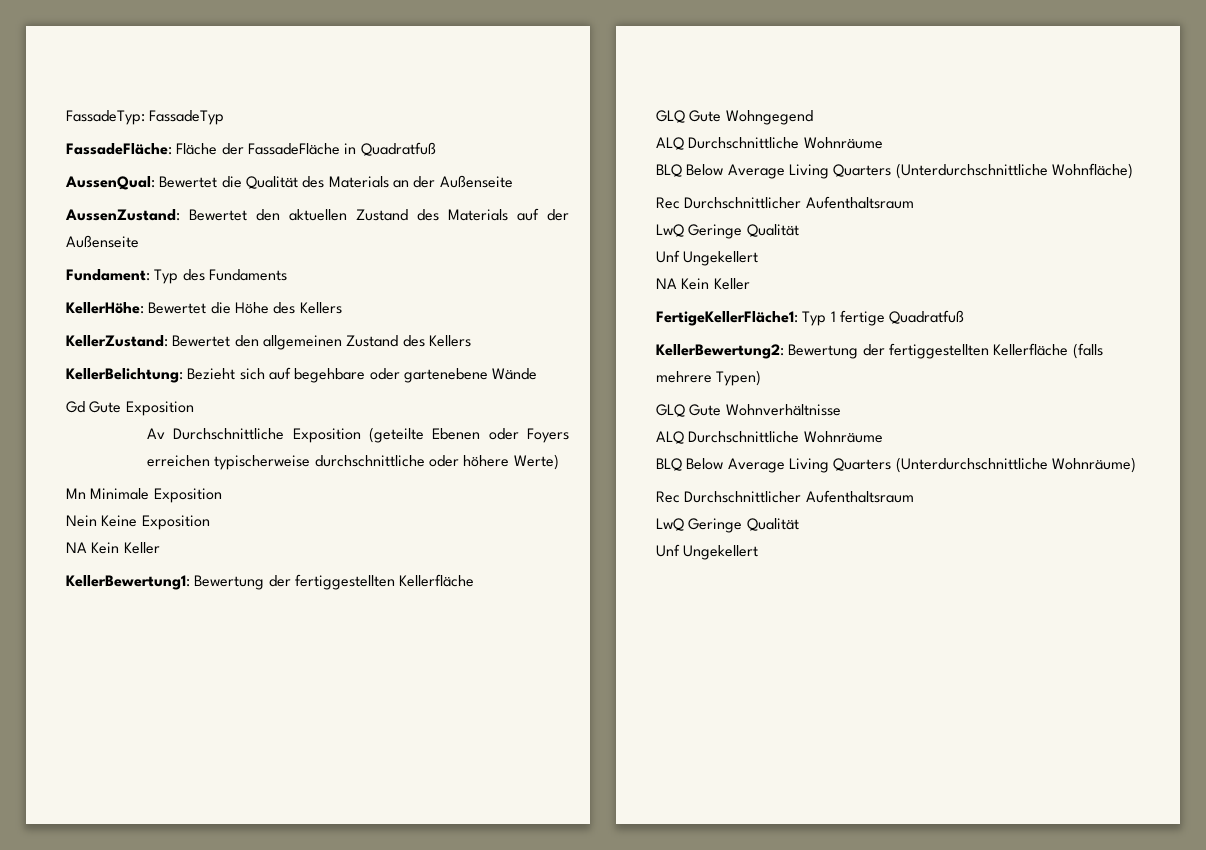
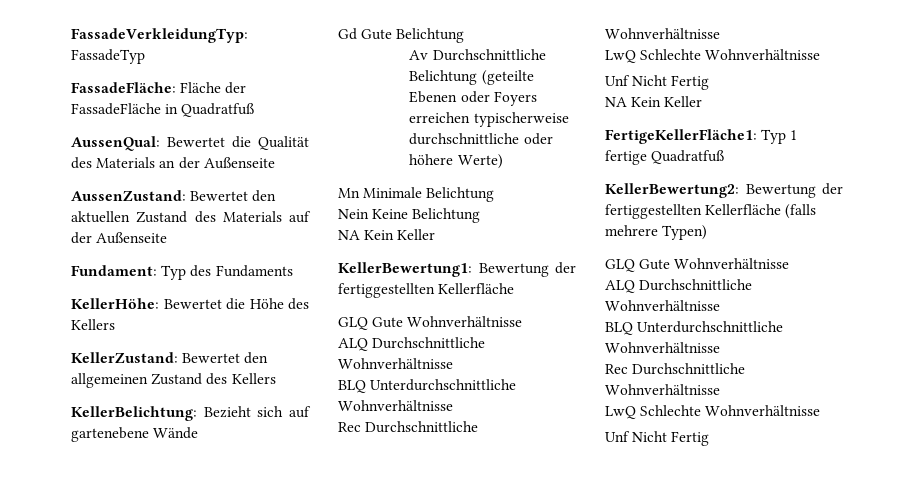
[66,110,145,125] FassadeTyp: -> [71,28,248,43] FassadeVerkleidungTyp:
[294,368,400,383] begehbare oder -> (311, 412) none
[125,401,194,416] Exposition -> [396,28,465,43] Belichtung
[292,428,361,443] Exposition -> [409,70,478,85] Belichtung
[153,488,222,503] Exposition -> [426,187,495,202] Belichtung
[141,515,210,530] Exposition -> [412,208,481,223] Belichtung
[725,110,813,125] [656,137,883,150] [656,163,1133,179] [656,196,914,209] [656,224,799,239] [656,250,759,266] Wohngegend // ALQ Durchschnittliche Wohnräume // BLQ Below Average Living Quarters (Unterdurchschnittliche Wohnfläche) // Rec Durchschnittlicher Aufenthaltsraum // LwQ Geringe Qualität // Unf Ungekellert -> [407,316,523,327] [338,337,486,351] [338,358,453,369] [338,379,517,393] [338,400,453,411] [338,421,479,433] [605,28,720,39] [605,49,821,63] [605,75,710,90] Wohnverhältnisse // ALQ Durchschnittliche Wohnverhältnisse // BLQ Unterdurchschnittliche Wohnverhältnisse // Rec Durchschnittliche Wohnverhältnisse // LwQ Schlechte Wohnverhältnisse // Unf Nicht Fertig
[803,431,883,443] [656,457,1136,473] [656,490,914,503] [656,518,799,533] [656,544,759,560] Wohnräume // BLQ Below Average Living Quarters (Unterdurchschnittliche Wohnräume) // Rec Durchschnittlicher Aufenthaltsraum // LwQ Geringe Qualität // Unf Ungekellert -> [605,300,720,311] [605,321,784,335] [605,342,720,353] [605,363,746,375] [605,384,720,395] [605,405,821,419] [605,431,710,446] Wohnverhältnisse // BLQ Unterdurchschnittliche Wohnverhältnisse // Rec Durchschnittliche Wohnverhältnisse // LwQ Schlechte Wohnverhältnisse // Unf Nicht Fertig

